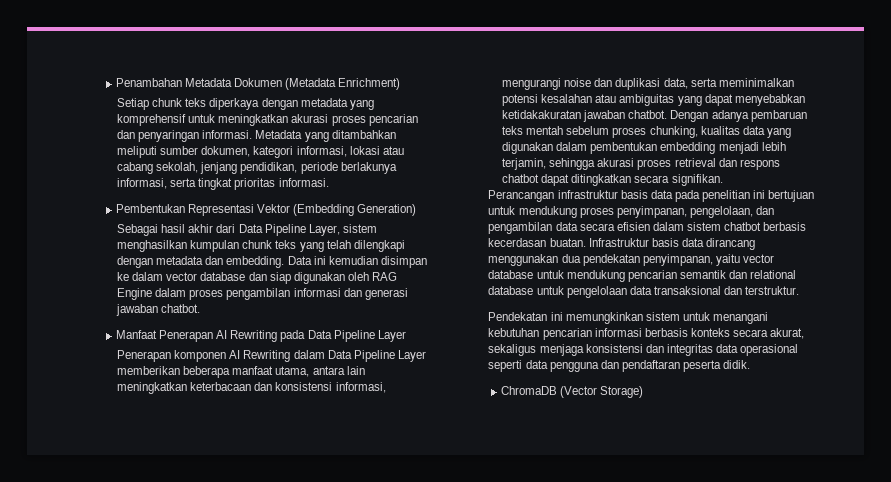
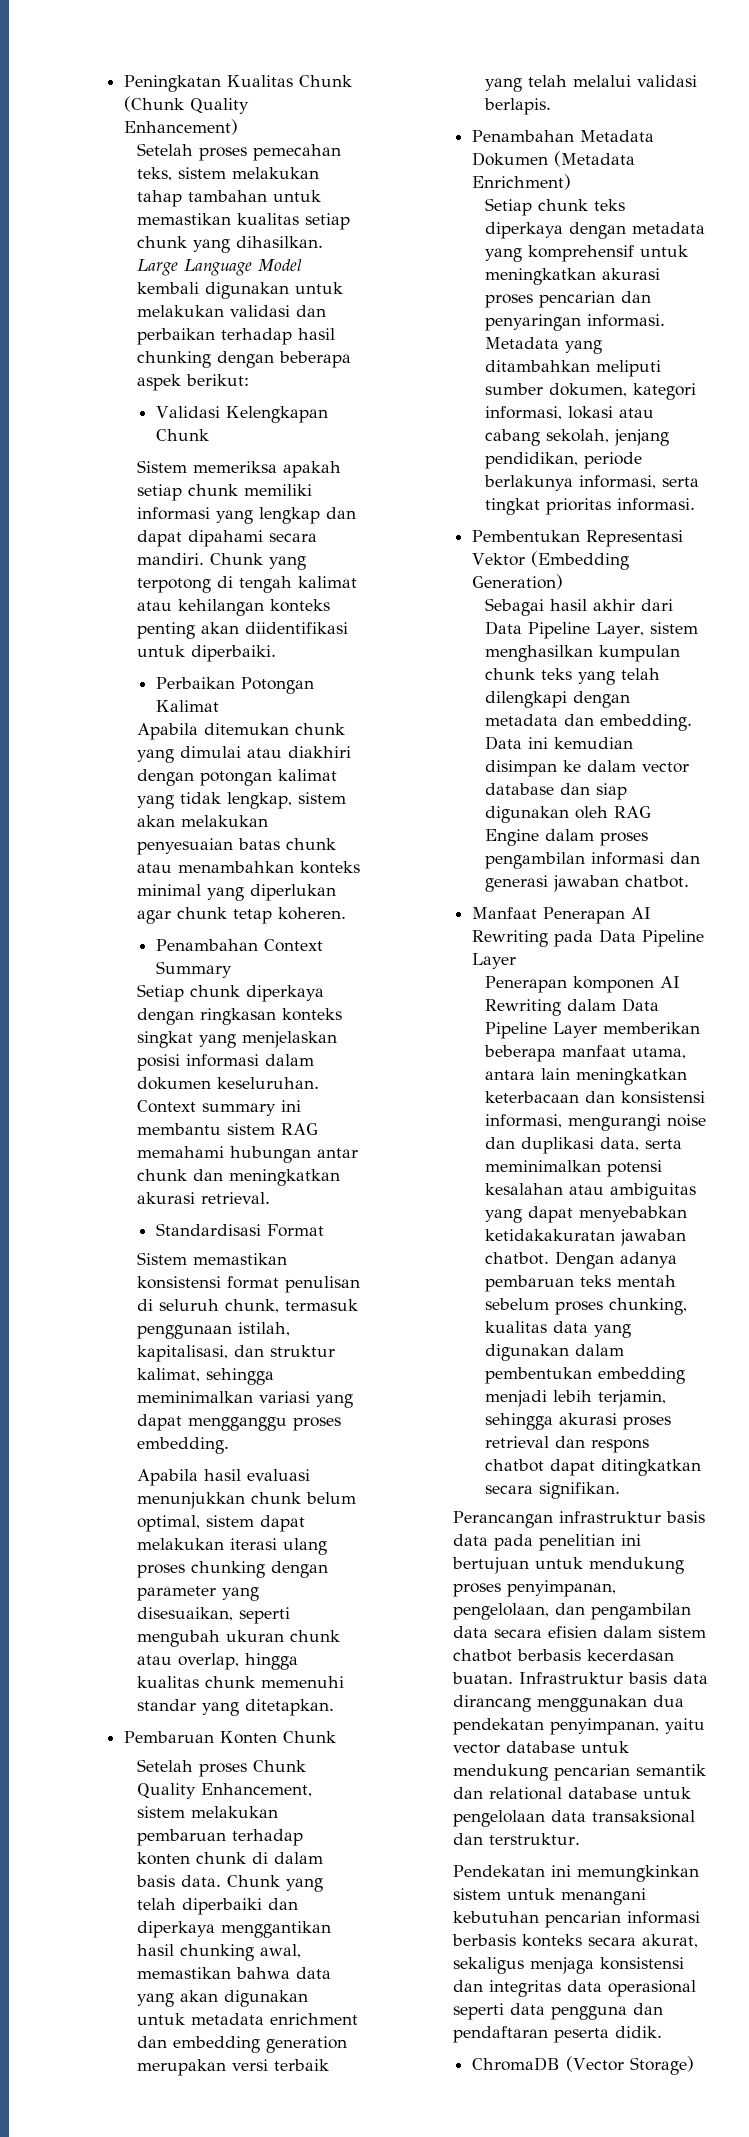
(116, 82) none -> [123,75,352,92] [123,96,249,114] [123,119,238,135] [136,143,341,161] [136,167,319,181] [136,190,321,207] [136,213,350,230] [136,236,323,253] [136,259,302,276] [136,282,343,299] [136,305,326,317] [136,328,335,345] [136,351,351,368] [136,374,249,391] [155,406,328,423] [155,429,209,441] [136,460,341,478] [136,484,312,501] [136,507,356,524] [136,530,317,547] [136,553,306,570] [136,576,357,593] [136,599,330,616] [136,622,348,639] [136,645,276,662] [155,677,314,694] [155,700,219,712] [136,723,345,740] [136,746,351,763] [136,769,337,786] [136,792,346,809] [136,815,268,827] [136,838,336,855] [136,861,360,874] [136,884,336,901] [136,907,346,924] [155,939,323,952] [155,961,232,978] [136,984,324,1002] [136,1008,342,1025] [136,1031,337,1048] [136,1054,314,1071] [136,1077,319,1090] [136,1100,301,1116] [136,1123,318,1135] [136,1146,358,1163] [136,1169,340,1186] [136,1192,270,1204] [155,1223,324,1237] [136,1252,287,1265] [136,1276,360,1293] [136,1299,358,1313] [136,1322,290,1339] [136,1345,335,1362] [136,1368,274,1385] [136,1391,353,1408] [136,1414,341,1431] [136,1437,229,1454] [136,1469,310,1486] [136,1492,356,1509] [136,1515,305,1532] [136,1538,327,1555] [136,1561,328,1578] [136,1586,259,1601] [136,1607,290,1624] [136,1630,340,1647] [136,1653,298,1670] [136,1676,344,1688] [136,1699,334,1716] [123,1731,336,1744] [136,1759,306,1777] [136,1783,312,1799] [136,1806,278,1818] [136,1829,303,1846] [136,1852,323,1865] [135,1875,323,1892] [136,1898,298,1915] [136,1921,331,1938] [136,1944,301,1961] [136,1967,331,1979] [136,1990,308,2007] [136,2013,358,2025] [136,2036,347,2053] [136,2059,329,2076] [484,75,697,92] [483,98,551,115] Peningkatan Kualitas Chunk (Chunk Quality Enhancement) // Setelah proses pemecahan teks, sistem melakukan tahap tambahan untuk memastikan kualitas setiap chunk yang dihasilkan. Large Language Model kembali digunakan untuk melakukan validasi dan perbaikan terhadap hasil chunking dengan beberapa aspek berikut: // Validasi Kelengkapan Chunk // Sistem memeriksa apakah setiap chunk memiliki informasi yang lengkap dan dapat dipahami secara mandiri. Chunk yang terpotong di tengah kalimat atau kehilangan konteks penting akan diidentifikasi untuk diperbaiki. // Perbaikan Potongan Kalimat // Apabila ditemukan chunk yang dimulai atau diakhiri dengan potongan kalimat yang tidak lengkap, sistem akan melakukan penyesuaian batas chunk atau menambahkan konteks minimal yang diperlukan agar chunk tetap koheren. // Penambahan Context Summary // Setiap chunk diperkaya dengan ringkasan konteks singkat yang menjelaskan posisi informasi dalam dokumen keseluruhan. Context summary ini membantu sistem RAG memahami hubungan antar chunk dan meningkatkan akurasi retrieval. // Standardisasi Format // Sistem memastikan konsistensi format penulisan di seluruh chunk, termasuk penggunaan istilah, kapitalisasi, dan struktur kalimat, sehingga meminimalkan variasi yang dapat mengganggu proses embedding. // Apabila hasil evaluasi menunjukkan chunk belum optimal, sistem dapat melakukan iterasi ulang proses chunking dengan parameter yang disesuaikan, seperti mengubah ukuran chunk atau overlap, hingga kualitas chunk memenuhi standar yang ditetapkan. // Pembaruan Konten Chunk // Setelah proses Chunk Quality Enhancement, sistem melakukan pembaruan terhadap konten chunk di dalam basis data. Chunk yang telah diperbaiki dan diperkaya menggantikan hasil chunking awal, memastikan bahwa data yang akan digunakan untuk metadata enrichment dan embedding generation merupakan versi terbaik yang telah melalui validasi berlapis. //

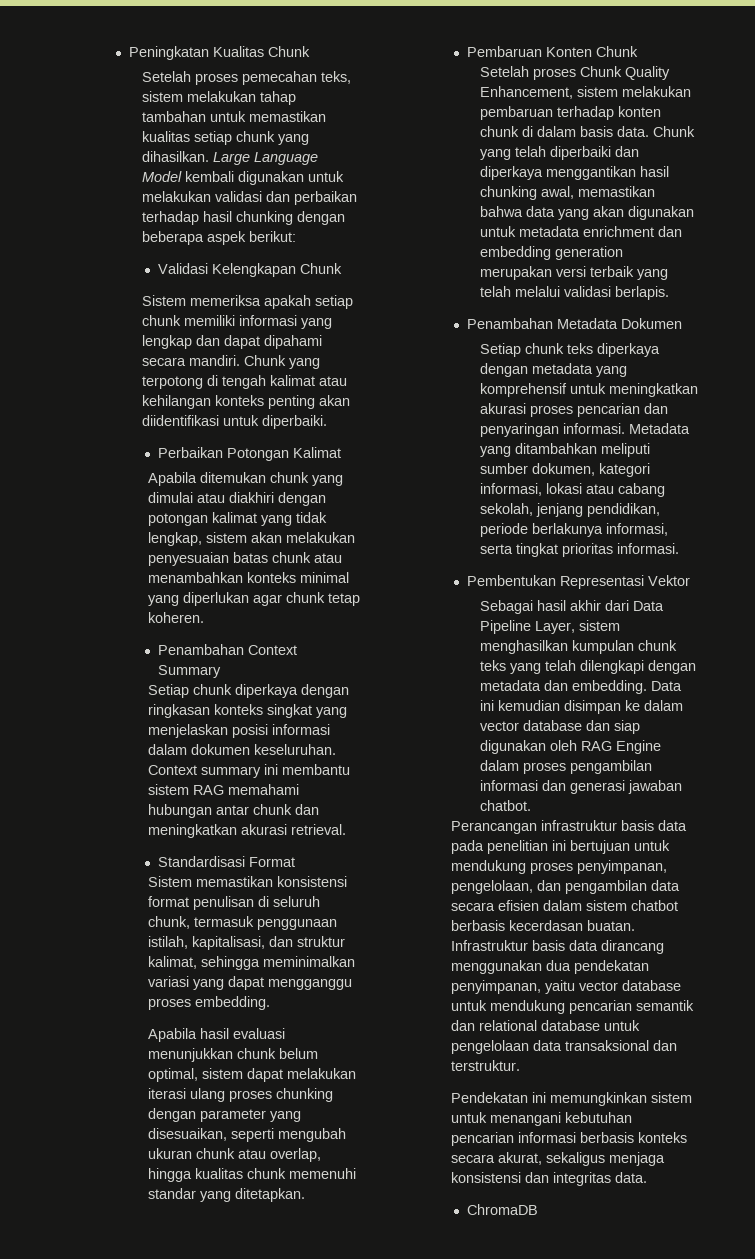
[123,96,249,114] [123,119,238,135] (Chunk Quality Enhancement) -> (311, 51) none
[553,151,635,167] [471,174,571,190] (Metadata Enrichment) -> (683, 323) none
[530,551,629,570] [471,574,563,590] (Embedding Generation) -> (691, 580) none
[471,907,651,924] [471,929,704,947] [471,953,516,969] [484,976,680,993] [484,998,659,1016] [484,1022,700,1039] [483,1045,686,1062] [484,1068,687,1085] [484,1091,705,1104] [484,1114,706,1131] [484,1137,682,1154] [484,1160,662,1177] [484,1183,696,1200] [484,1206,687,1223] [484,1229,686,1246] [484,1251,677,1269] [484,1275,676,1292] [484,1298,687,1315] [484,1321,631,1338] [484,1344,624,1361] [484,1367,685,1384] [484,1390,666,1407] [484,1413,671,1430] [484,1436,649,1453] [484,1459,701,1476] [484,1482,620,1499] // Manfaat Penerapan AI Rewriting pada Data Pipeline Layer // Penerapan komponen AI Rewriting dalam Data Pipeline Layer memberikan beberapa manfaat utama, antara lain meningkatkan keterbacaan dan konsistensi informasi, mengurangi noise dan duplikasi data, serta meminimalkan potensi kesalahan atau ambiguitas yang dapat menyebabkan ketidakakuratan jawaban chatbot. Dengan adanya pembaruan teks mentah sebelum proses chunking, kualitas data yang digunakan dalam pembentukan embedding menjadi lebih terjamin, sehingga akurasi proses retrieval dan respons chatbot dapat ditingkatkan secara signifikan. -> (532, 805) none
[566,1980,696,1997] [452,2003,663,2020] [452,2026,662,2043] data operasional seperti data pengguna dan pendaftaran peserta didik. -> [615,1172,648,1183] data.
[565,2056,694,2075] (Vector Storage) -> (539, 1209) none

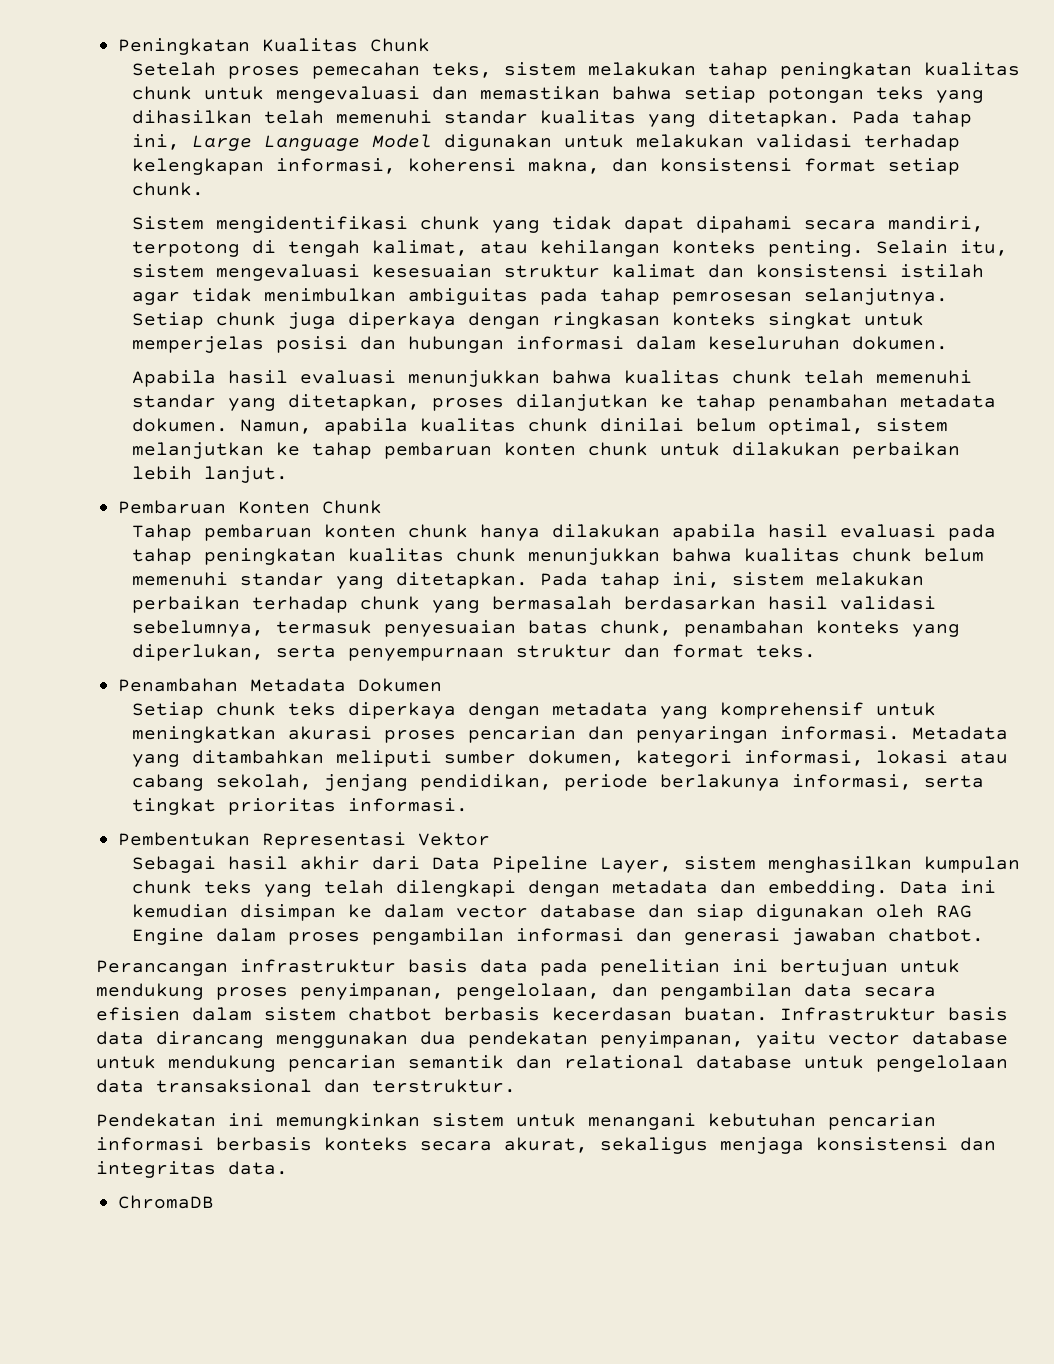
[142,111,327,122] [142,131,310,145] [142,151,210,162] tambahan untuk memastikan kualitas setiap chunk yang dihasilkan. -> [779,62,1020,79] [131,86,984,103] [131,110,972,127] [131,134,180,150] peningkatan kualitas chunk untuk mengevaluasi dan memastikan bahwa setiap potongan teks yang dihasilkan telah memenuhi standar kualitas yang ditetapkan. Pada tahap ini,
[185,171,235,182] kembali -> (432, 141) none
[266,191,358,205] [142,211,346,225] [142,231,297,245] [157,263,342,277] [142,295,354,309] [142,315,333,329] [142,335,323,349] [142,355,321,369] dan perbaikan terhadap hasil chunking dengan beberapa aspek berikut: // Validasi Kelengkapan Chunk // Sistem memeriksa apakah setiap chunk memiliki informasi yang lengkap dan dapat dipahami secara mandiri. Chunk yang -> [863,134,960,151] [131,158,960,175] [131,182,204,196] [131,216,984,233] terhadap kelengkapan informasi, koherensi makna, dan konsistensi format setiap chunk. // Sistem mengidentifikasi chunk yang tidak dapat dipahami secara mandiri,
[270,375,316,386] kalimat -> [371,240,468,256] kalimat,
[268,395,351,409] [142,415,328,429] [157,447,341,461] [147,472,343,486] [147,492,326,506] [147,512,327,526] [147,532,355,546] [147,552,342,566] [147,572,349,583] [147,592,360,606] [147,612,204,623] [157,644,297,655] [157,665,221,678] [147,684,232,698] penting akan diidentifikasi untuk diperbaiki. // Perbaikan Potongan Kalimat // Apabila ditemukan chunk yang dimulai atau diakhiri dengan potongan kalimat yang tidak lengkap, sistem akan melakukan penyesuaian batas chunk atau menambahkan konteks minimal yang diperlukan agar chunk tetap koheren. // Penambahan Context Summary // Setiap chunk -> [767,240,1008,257] [131,264,984,281] [131,288,948,305] [131,312,336,329] penting. Selain itu, sistem mengevaluasi kesesuaian struktur kalimat dan konsistensi istilah agar tidak menimbulkan ambiguitas pada tahap pemrosesan selanjutnya. Setiap chunk juga
[315,707,347,718] [147,724,330,738] [147,744,336,755] [147,764,350,778] [147,784,299,795] [147,804,319,818] [147,824,346,838] [157,856,295,867] [147,876,347,887] [147,896,320,910] [147,916,337,930] [147,936,345,950] [147,956,355,970] [147,976,352,990] [147,996,270,1010] [147,1028,285,1042] [147,1048,318,1062] [147,1068,356,1082] [147,1088,333,1102] [147,1108,301,1122] [147,1128,346,1142] [147,1148,321,1162] [147,1168,356,1182] [147,1188,305,1202] [467,46,639,57] [480,66,671,80] [480,86,692,99] [480,106,662,120] [480,126,696,137] [480,146,640,160] [480,166,670,180] [480,186,656,200] [480,206,695,220] [480,226,683,237] [480,246,624,260] [480,266,669,280] [480,286,670,300] yang menjelaskan posisi informasi dalam dokumen keseluruhan. Context summary ini membantu sistem RAG memahami hubungan antar chunk dan meningkatkan akurasi retrieval. // Standardisasi Format // Sistem memastikan konsistensi format penulisan di seluruh chunk, termasuk penggunaan istilah, kapitalisasi, dan struktur kalimat, sehingga meminimalkan variasi yang dapat mengganggu proses embedding. // Apabila hasil evaluasi menunjukkan chunk belum optimal, sistem dapat melakukan iterasi ulang proses chunking dengan parameter yang disesuaikan, seperti mengubah ukuran chunk atau overlap, hingga kualitas chunk memenuhi standar yang ditetapkan. // Pembaruan Konten Chunk // Setelah proses Chunk Quality Enhancement, sistem melakukan pembaruan terhadap konten chunk di dalam basis data. Chunk yang telah diperbaiki dan diperkaya menggantikan hasil chunking awal, memastikan bahwa data yang akan digunakan untuk metadata enrichment dan embedding generation merupakan versi terbaik yang telah melalui validasi berlapis. -> [863,312,924,326] [131,336,948,353] [131,370,972,387] [131,394,996,411] [131,418,948,435] [131,442,960,459] [131,466,288,483] [117,500,382,514] [131,524,996,541] [131,548,984,565] [131,572,924,589] [131,596,936,613] [131,620,960,637] [131,644,816,661] untuk memperjelas posisi dan hubungan informasi dalam keseluruhan dokumen. // Apabila hasil evaluasi menunjukkan bahwa kualitas chunk telah memenuhi standar yang ditetapkan, proses dilanjutkan ke tahap penambahan metadata dokumen. Namun, apabila kualitas chunk dinilai belum optimal, sistem melanjutkan ke tahap pembaruan konten chunk untuk dilakukan perbaikan lebih lanjut. // Pembaruan Konten Chunk // Tahap pembaruan konten chunk hanya dilakukan apabila hasil evaluasi pada tahap peningkatan kualitas chunk menunjukkan bahwa kualitas chunk belum memenuhi standar yang ditetapkan. Pada tahap ini, sistem melakukan perbaikan terhadap chunk yang bermasalah berdasarkan hasil validasi sebelumnya, termasuk penyesuaian batas chunk, penambahan konteks yang diperlukan, serta penyempurnaan struktur dan format teks.

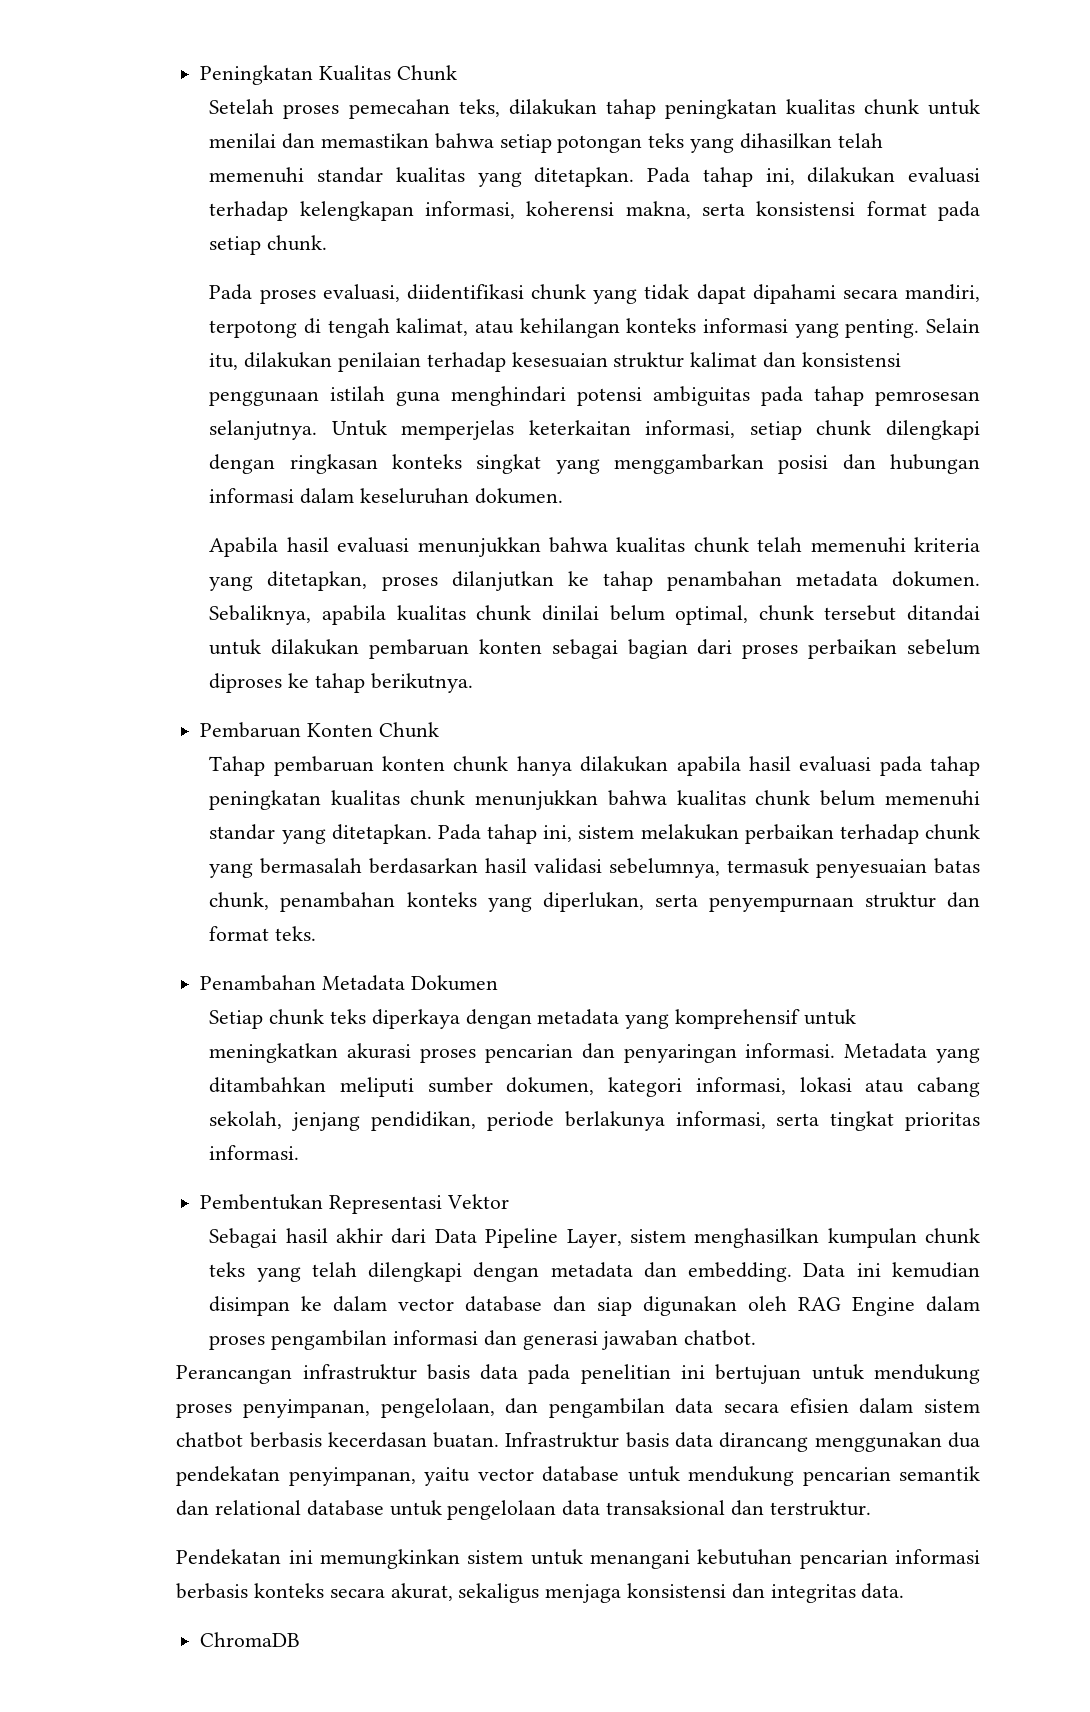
[503,62,696,76] sistem melakukan -> [508,99,597,115] dilakukan
[275,86,420,103] mengevaluasi -> [209,133,277,148] menilai
[191,134,852,151] Large Language Model digunakan untuk melakukan validasi -> [807,167,981,183] dilakukan evaluasi
[611,158,648,172] dan -> [702,203,746,216] serta
(876, 165) none -> [937,201,980,221] pada
[131,216,408,233] Sistem mengidentifikasi -> [209,284,524,304] Pada proses evaluasi, diidentifikasi
(756, 247) none -> [703,318,839,338] informasi yang
[131,264,360,281] sistem mengevaluasi -> [244,352,506,372] dilakukan penilaian terhadap
[899,264,984,278] [131,288,396,305] istilah agar tidak menimbulkan -> [209,386,643,406] penggunaan istilah guna menghindari potensi
[131,312,456,329] Setiap chunk juga diperkaya -> [331,420,980,440] Untuk memperjelas keterkaitan informasi, setiap chunk dilengkapi
[863,312,924,326] [131,336,264,353] untuk memperjelas -> [555,454,765,474] yang menggambarkan
[131,394,216,408] standar -> [914,537,981,552] kriteria
[239,419,312,434] Namun, -> [209,605,312,625] Sebaliknya,
[875,418,948,432] [131,442,960,459] [131,466,288,483] sistem melanjutkan ke tahap pembaruan konten chunk untuk dilakukan perbaikan lebih lanjut. -> [758,605,980,621] [209,639,981,659] [209,673,473,693] chunk tersebut ditandai untuk dilakukan pembaruan konten sebagai bagian dari proses perbaikan sebelum diproses ke tahap berikutnya.

